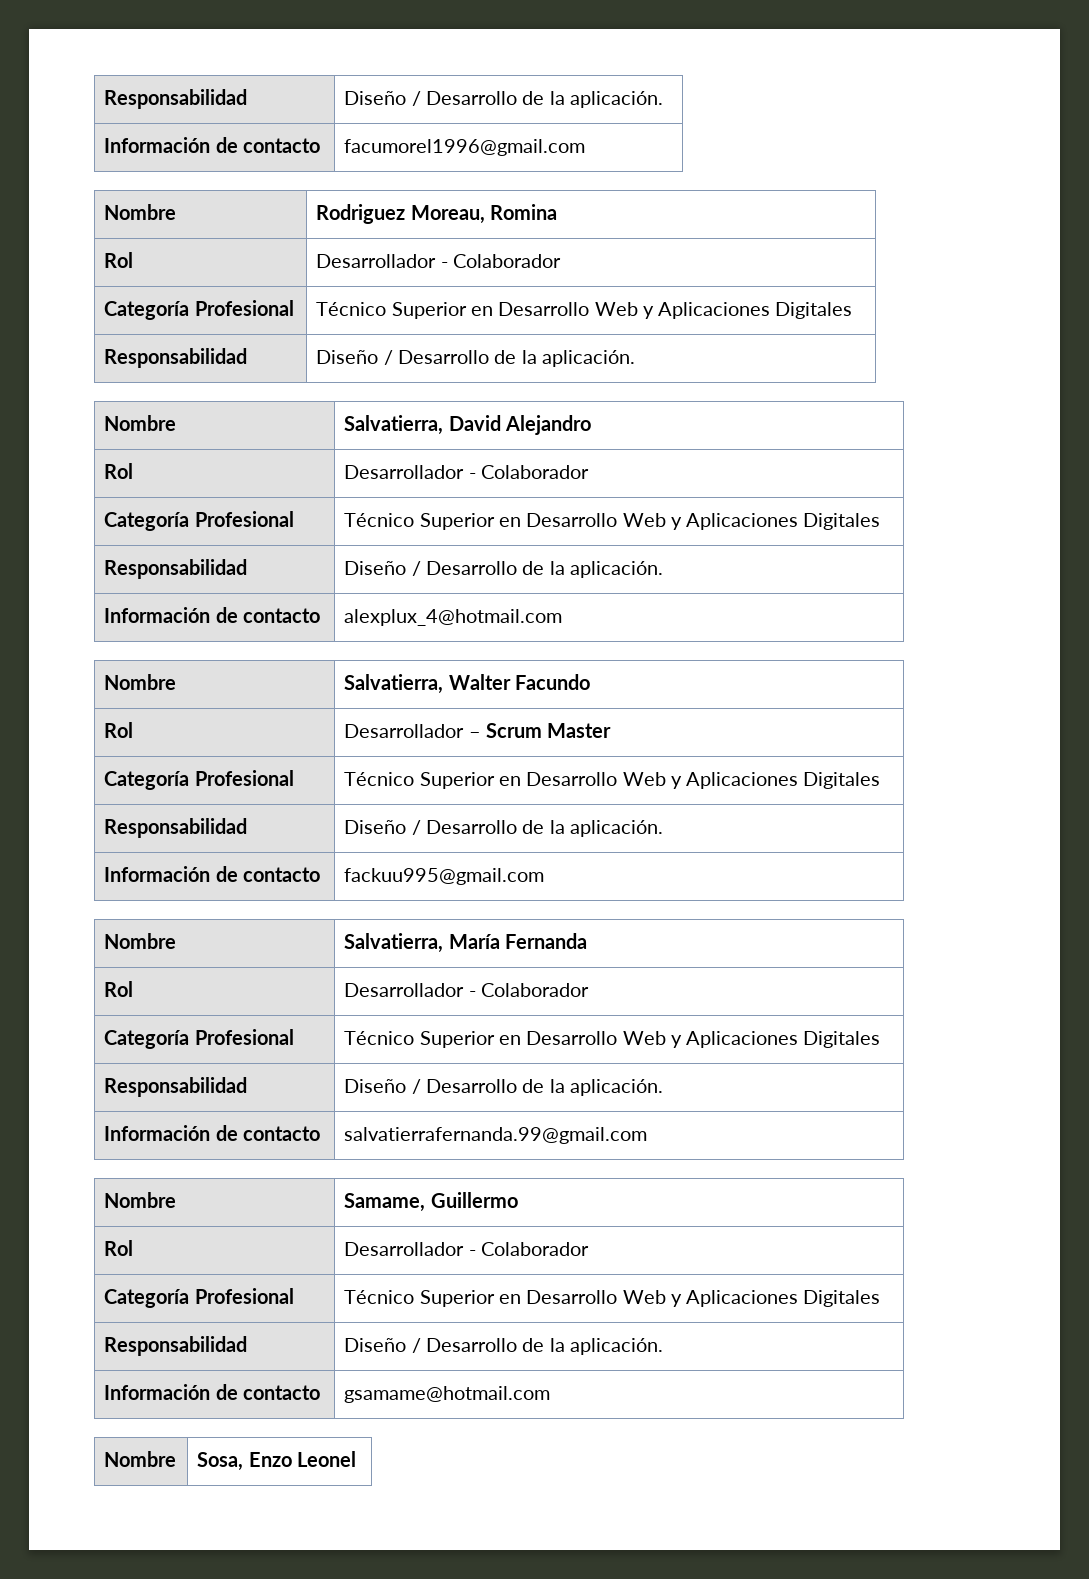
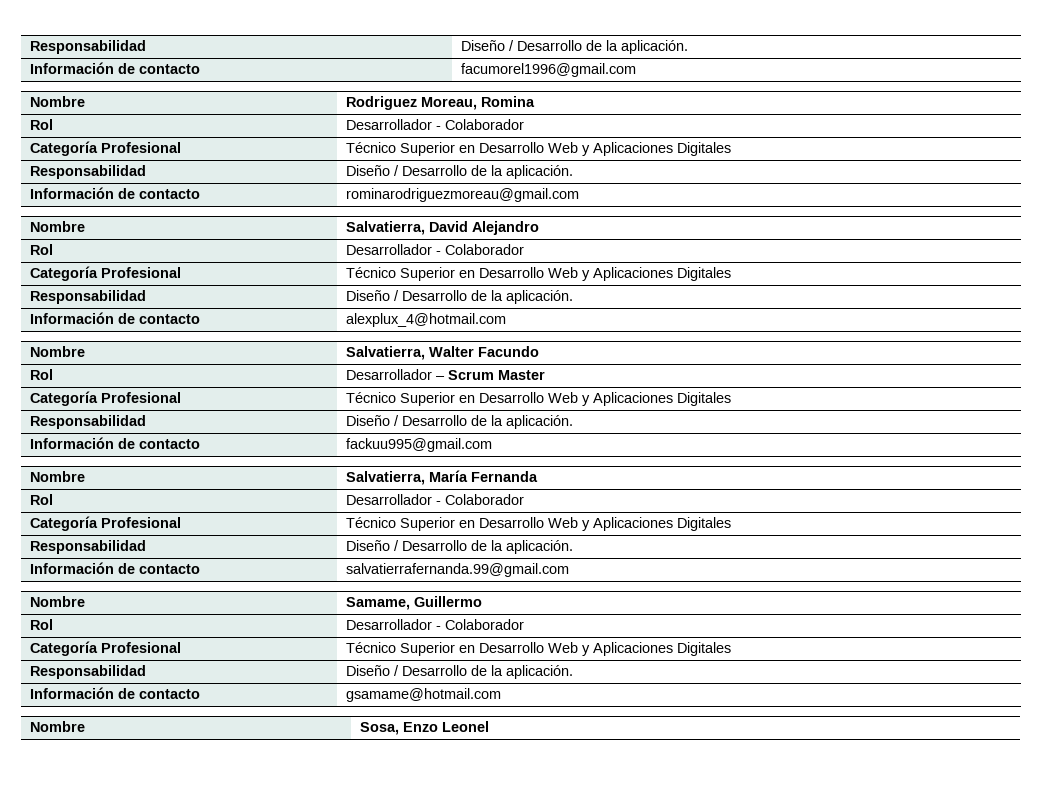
(635, 358) none -> [30,187,201,199] [346,188,580,202] // Información de contacto | rominarodriguezmoreau@gmail.com

